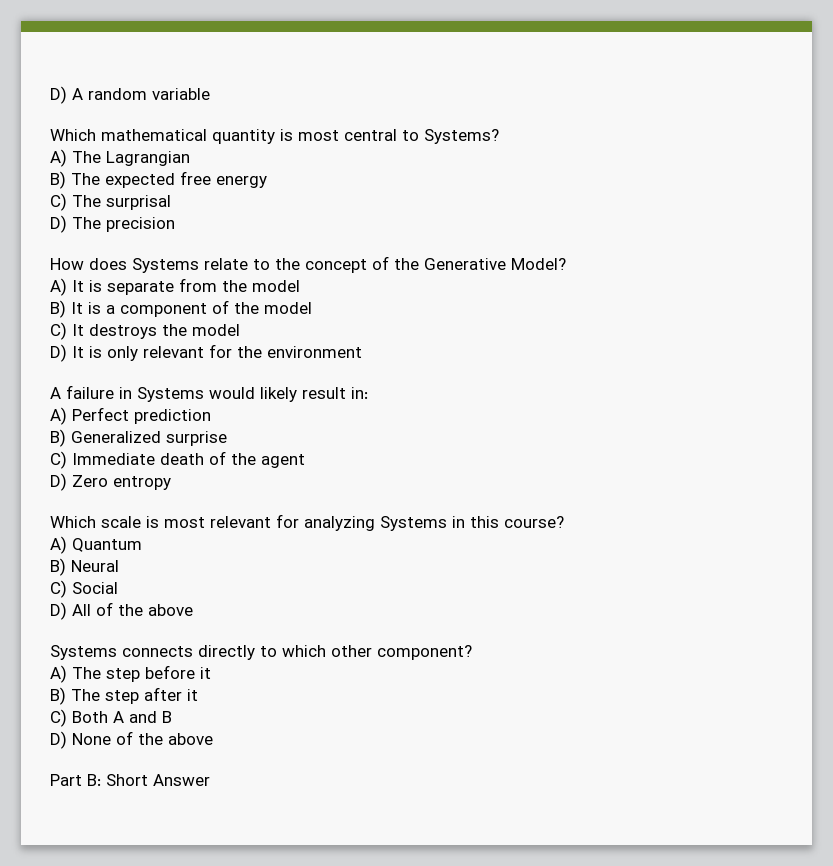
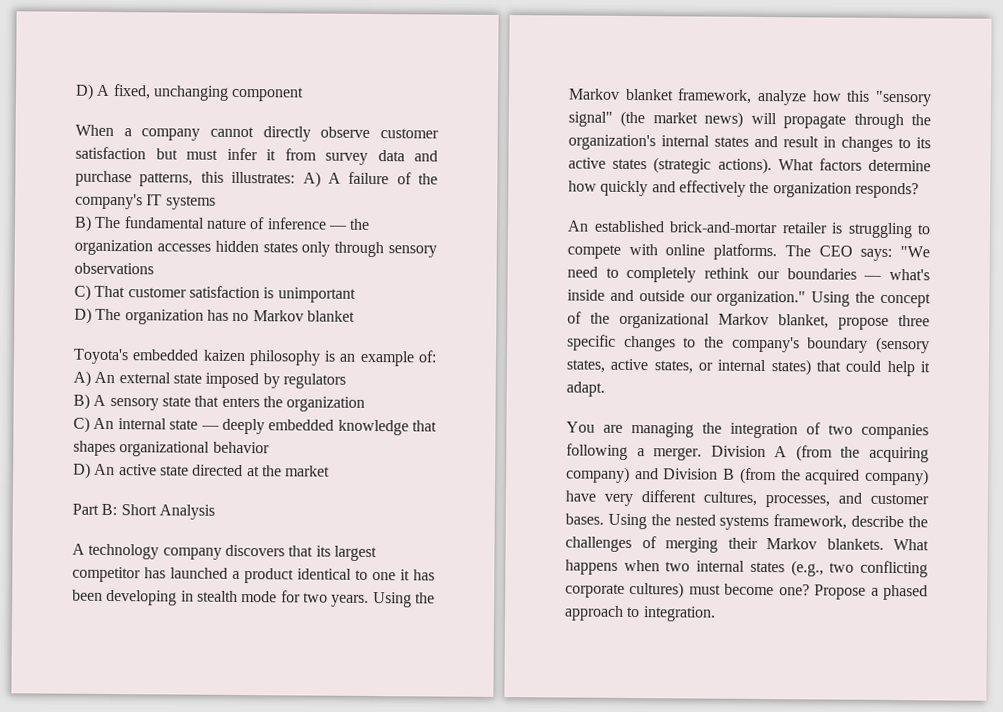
[88,88,210,100] [50,129,499,144] [50,149,190,167] [50,171,267,189] [50,193,171,211] [50,215,175,233] [50,256,566,273] [50,278,300,296] [50,300,312,318] [50,322,240,340] [50,344,362,362] [50,385,368,402] [50,407,211,425] [50,429,227,447] [50,451,305,469] [50,473,171,491] [50,514,564,531] [50,536,142,554] [50,558,119,576] [50,580,118,598] [50,602,193,620] [50,645,472,660] [50,665,211,683] [50,687,198,705] [50,709,172,727] [50,731,213,749] [50,774,210,786] random variable // Which mathematical quantity is most central to Systems? // A) The Lagrangian // B) The expected free energy // C) The surprisal // D) The precision // How does Systems relate to the concept of the Generative Model? // A) It is separate from the model // B) It is a component of the model // C) It destroys the model // D) It is only relevant for the environment // A failure in Systems would likely result in: // A) Perfect prediction // B) Generalized surprise // C) Immediate death of the agent // D) Zero entropy // Which scale is most relevant for analyzing Systems in this course? // A) Quantum // B) Neural // C) Social // D) All of the above // Systems connects directly to which other component? // A) The step before it // B) The step after it // C) Both A and B // D) None of the above // Part B: Short Answer -> [112,84,305,102] [75,124,439,142] [75,146,438,165] [75,170,438,188] [75,193,216,210] [74,215,371,232] [74,239,437,258] [74,262,154,275] [74,284,356,303] [74,307,355,325] [73,348,437,367] [73,370,346,389] [73,393,366,412] [73,416,437,436] [73,440,270,457] [73,462,331,479] [72,503,215,520] [72,543,377,562] [72,566,435,584] [72,589,435,608] [568,88,932,107] [568,110,931,130] [568,134,931,152] [568,157,931,175] [568,180,919,199] [567,220,931,239] [567,243,930,262] [567,266,930,283] [567,289,931,308] [567,311,930,330] [567,334,930,354] [566,358,930,377] [566,381,605,397] [566,421,929,440] [566,443,929,463] [566,466,929,486] [565,490,929,508] [565,513,928,531] [565,536,929,553] [565,559,928,578] [565,581,928,601] [564,605,716,622] fixed, unchanging component // When a company cannot directly observe customer satisfaction but must infer it from survey data and purchase patterns, this illustrates: A) A failure of the company's IT systems // B) The fundamental nature of inference — the organization accesses hidden states only through sensory observations // C) That customer satisfaction is unimportant // D) The organization has no Markov blanket // Toyota's embedded kaizen philosophy is an example of: A) An external state imposed by regulators // B) A sensory state that enters the organization // C) An internal state — deeply embedded knowledge that shapes organizational behavior // D) An active state directed at the market // Part B: Short Analysis // A technology company discovers that its largest competitor has launched a product identical to one it has been developing in stealth mode for two years. Using the Markov blanket framework, analyze how this "sensory signal" (the market news) will propagate through the organization's internal states and result in changes to its active states (strategic actions). What factors determine how quickly and effectively the organization responds? // An established brick-and-mortar retailer is struggling to compete with online platforms. The CEO says: "We need to completely rethink our boundaries — what's inside and outside our organization." Using the concept of the organizational Markov blanket, propose three specific changes to the company's boundary (sensory states, active states, or internal states) that could help it adapt. // You are managing the integration of two companies following a merger. Division A (from the acquiring company) and Division B (from the acquired company) have very different cultures, processes, and customer bases. Using the nested systems framework, describe the challenges of merging their Markov blankets. What happens when two internal states (e.g., two conflicting corporate cultures) must become one? Propose a phased approach to integration.

